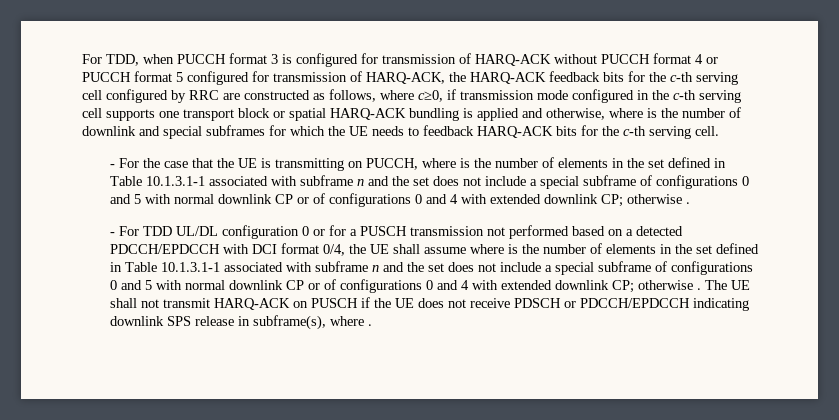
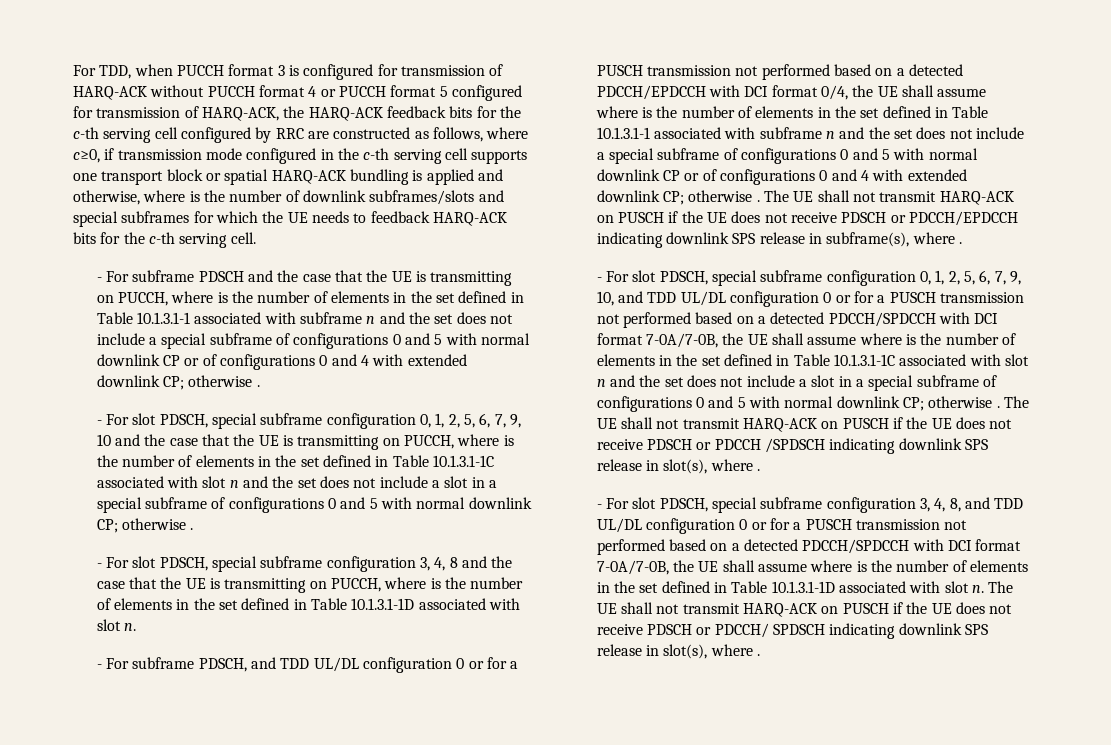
(136, 131) none -> [369,190,475,205] subframes/slots
(140, 163) none -> [132,270,273,282] subframe PDSCH and
(140, 231) none -> [132,413,521,429] [96,434,514,450] [96,455,494,467] [96,476,497,488] [96,497,532,513] [96,518,194,533] [96,556,513,572] [96,577,524,593] [96,598,520,610] [96,619,136,631] [96,657,276,672] slot PDSCH, special subframe configuration 0, 1, 2, 5, 6, 7, 9, 10 and the case that the UE is transmitting on PUCCH, where is the number of elements in the set defined in Table 10.1.3.1-1C associated with slot n and the set does not include a slot in a special subframe of configurations 0 and 5 with normal downlink CP; otherwise . // - For slot PDSCH, special subframe configuration 3, 4, 8 and the case that the UE is transmitting on PUCCH, where is the number of elements in the set defined in Table 10.1.3.1-1D associated with slot n. // - For subframe PDSCH, and
(373, 325) none -> [596,270,1021,286] [596,291,1024,307] [596,312,999,328] [596,333,1016,348] [596,354,1029,366] [596,375,997,391] [596,396,1029,412] [596,417,1013,432] [596,438,988,454] [596,459,760,474] [596,497,1024,513] [596,518,968,534] [596,539,1022,555] [596,560,1028,575] [596,581,1014,593] [596,602,1013,617] [596,623,988,639] [596,644,760,659] // - For slot PDSCH, special subframe configuration 0, 1, 2, 5, 6, 7, 9, 10, and TDD UL/DL configuration 0 or for a PUSCH transmission not performed based on a detected PDCCH/SPDCCH with DCI format 7-0A/7-0B, the UE shall assume where is the number of elements in the set defined in Table 10.1.3.1-1C associated with slot n and the set does not include a slot in a special subframe of configurations 0 and 5 with normal downlink CP; otherwise . The UE shall not transmit HARQ-ACK on PUSCH if the UE does not receive PDSCH or PDCCH /SPDSCH indicating downlink SPS release in slot(s), where . // - For slot PDSCH, special subframe configuration 3, 4, 8, and TDD UL/DL configuration 0 or for a PUSCH transmission not performed based on a detected PDCCH/SPDCCH with DCI format 7-0A/7-0B, the UE shall assume where is the number of elements in the set defined in Table 10.1.3.1-1D associated with slot n. The UE shall not transmit HARQ-ACK on PUSCH if the UE does not receive PDSCH or PDCCH/ SPDSCH indicating downlink SPS release in slot(s), where .

